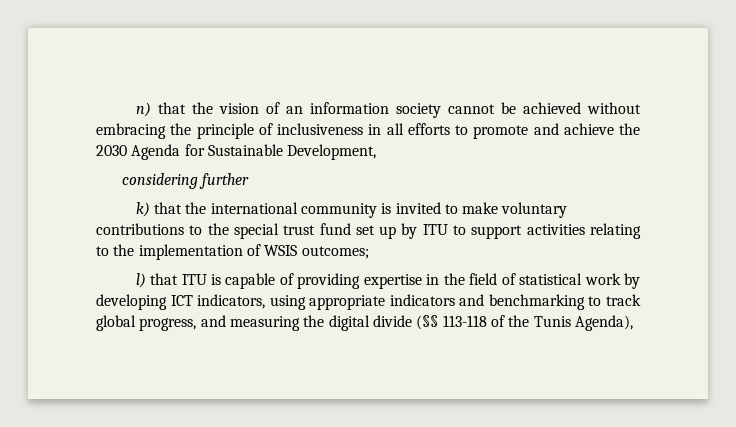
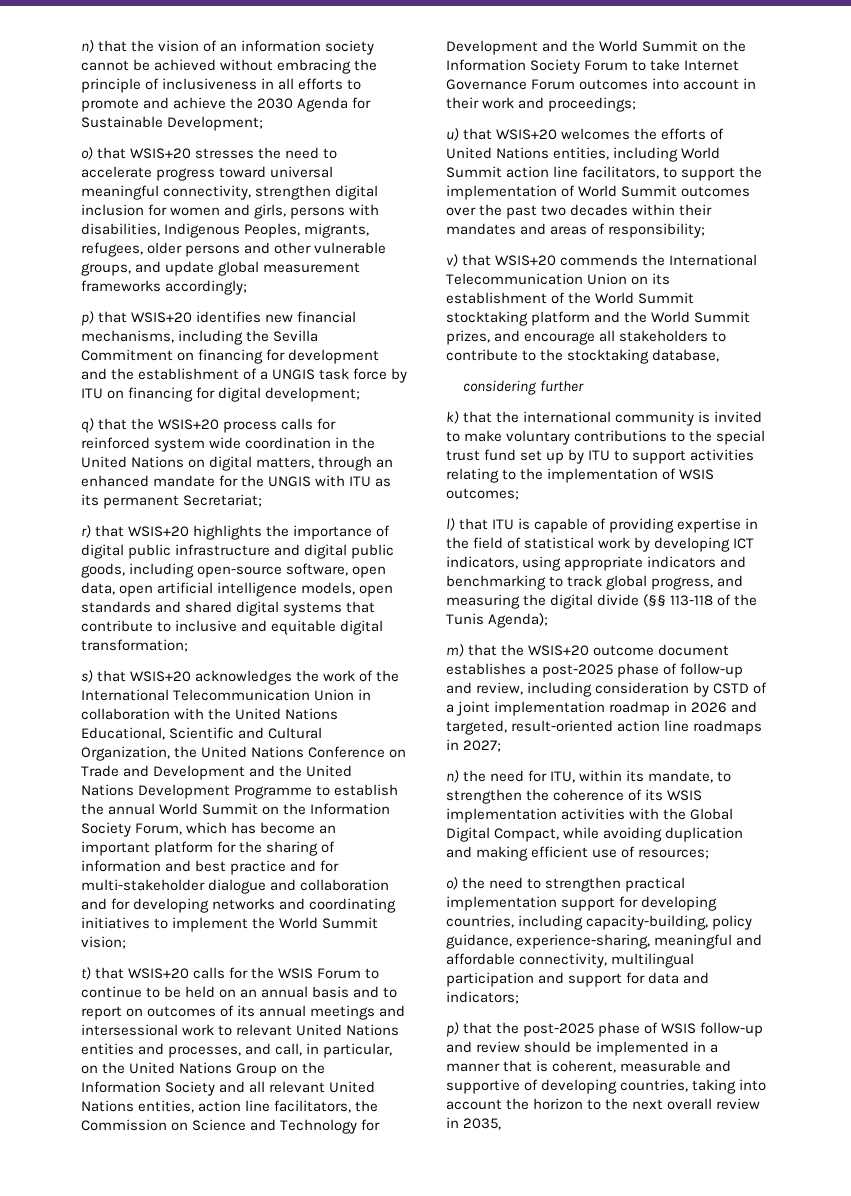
[287,144,377,160] Development, -> [167,116,264,131] [81,147,338,160] [81,166,334,181] [81,185,379,200] [81,204,380,219] [81,223,370,238] [81,242,387,257] [81,261,361,276] [81,280,248,295] [81,311,357,326] [81,330,319,345] [81,349,380,364] [81,368,408,383] [81,387,361,402] [81,418,337,433] [81,437,376,452] [81,456,394,471] [81,475,392,487] [81,494,263,509] [81,525,391,540] [81,544,395,559] [81,563,387,578] [81,582,394,597] [81,601,376,616] [81,620,384,635] [81,639,188,652] [81,670,400,685] [81,689,372,701] [81,708,339,720] [81,727,323,740] [81,746,407,761] [81,765,353,780] [81,784,399,799] [81,803,391,815] [81,822,337,837] [81,841,336,856] [81,860,340,875] [81,879,390,894] [81,898,397,913] [81,917,379,932] [81,936,126,949] [81,967,380,980] [81,986,398,998] [81,1005,406,1020] [81,1024,400,1036] [81,1043,393,1058] [81,1062,326,1077] [81,1081,376,1096] [81,1100,379,1113] [81,1119,381,1134] [446,40,747,55] [446,59,740,74] [446,78,757,90] [446,97,637,112] [446,128,725,141] [446,147,721,162] [446,166,763,181] [446,185,751,200] [446,204,713,219] [446,223,706,238] [446,254,758,267] [446,273,671,285] [446,292,695,304] [446,311,751,326] [446,330,727,345] [446,349,720,364] Development; // o) that WSIS+20 stresses the need to accelerate progress toward universal meaningful connectivity, strengthen digital inclusion for women and girls, persons with disabilities, Indigenous Peoples, migrants, refugees, older persons and other vulnerable groups, and update global measurement frameworks accordingly; // p) that WSIS+20 identifies new financial mechanisms, including the Sevilla Commitment on financing for development and the establishment of a UNGIS task force by ITU on financing for digital development; // q) that the WSIS+20 process calls for reinforced system wide coordination in the United Nations on digital matters, through an enhanced mandate for the UNGIS with ITU as its permanent Secretariat; // r) that WSIS+20 highlights the importance of digital public infrastructure and digital public goods, including open-source software, open data, open artificial intelligence models, open standards and shared digital systems that contribute to inclusive and equitable digital transformation; // s) that WSIS+20 acknowledges the work of the International Telecommunication Union in collaboration with the United Nations Educational, Scientific and Cultural Organization, the United Nations Conference on Trade and Development and the United Nations Development Programme to establish the annual World Summit on the Information Society Forum, which has become an important platform for the sharing of information and best practice and for multi-stakeholder dialogue and collaboration and for developing networks and coordinating initiatives to implement the World Summit vision; // t) that WSIS+20 calls for the WSIS Forum to continue to be held on an annual basis and to report on outcomes of its annual meetings and intersessional work to relevant United Nations entities and processes, and call, in particular, on the United Nations Group on the Information Society and all relevant United Nations entities, action line facilitators, the Commission on Science and Technology for Development and the World Summit on the Information Society Forum to take Internet Governance Forum outcomes into account in their work and proceedings; // u) that WSIS+20 welcomes the efforts of United Nations entities, including World Summit action line facilitators, to support the implementation of World Summit outcomes over the past two decades within their mandates and areas of responsibility; // v) that WSIS+20 commends the International Telecommunication Union on its establishment of the World Summit stocktaking platform and the World Summit prizes, and encourage all stakeholders to contribute to the stocktaking database,
[574,315,633,331] Agenda), -> [488,613,549,628] [446,644,730,657] [446,663,744,678] [446,682,768,697] [446,701,758,716] [446,720,763,735] [446,739,502,752] [446,770,732,783] [446,789,703,804] [446,808,734,823] [446,827,744,842] [446,846,710,861] [446,877,686,892] [446,896,718,911] [446,915,753,930] [446,934,763,949] [446,953,695,968] [446,972,710,987] [446,991,519,1004] [446,1022,764,1037] [446,1041,719,1056] [446,1060,732,1073] [446,1079,767,1094] [446,1098,761,1110] [446,1117,502,1130] Agenda); // m) that the WSIS+20 outcome document establishes a post-2025 phase of follow-up and review, including consideration by CSTD of a joint implementation roadmap in 2026 and targeted, result-oriented action line roadmaps in 2027; // n) the need for ITU, within its mandate, to strengthen the coherence of its WSIS implementation activities with the Global Digital Compact, while avoiding duplication and making efficient use of resources; // o) the need to strengthen practical implementation support for developing countries, including capacity-building, policy guidance, experience-sharing, meaningful and affordable connectivity, multilingual participation and support for data and indicators; // p) that the post-2025 phase of WSIS follow-up and review should be implemented in a manner that is coherent, measurable and supportive of developing countries, taking into account the horizon to the next overall review in 2035,

